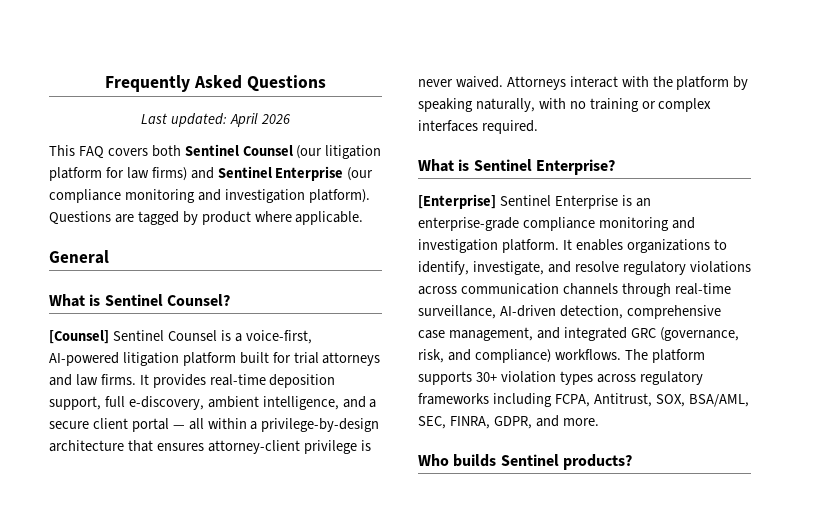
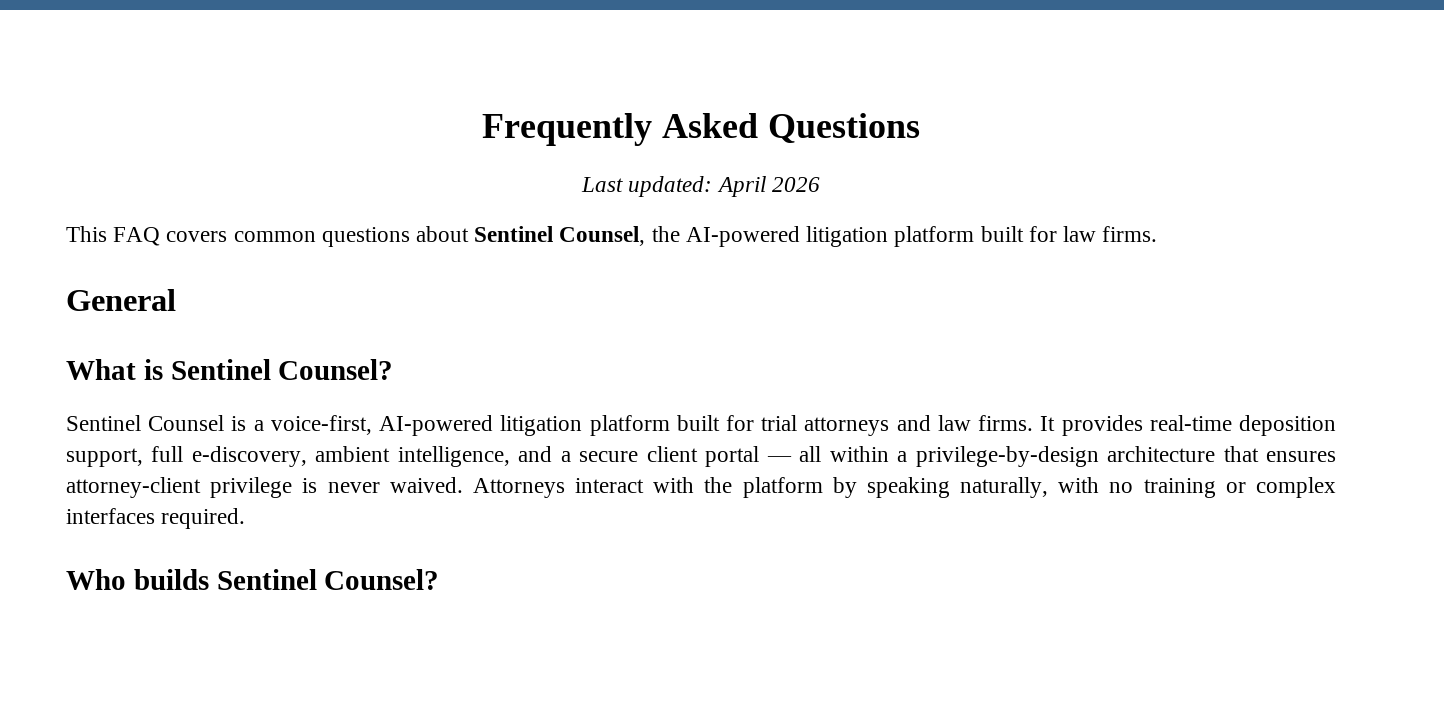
[151,144,382,159] [49,167,102,181] both Sentinel Counsel (our litigation platform -> [233,226,1024,247] common questions about Sentinel Counsel, the AI-powered litigation platform built
[151,166,374,181] [49,189,370,203] [49,211,364,225] firms) and Sentinel Enterprise (our compliance monitoring and investigation platform). Questions are tagged by product where applicable. -> [1102,226,1158,242] firms.
[49,330,109,344] [Counsel] -> (394, 369) none
[418,159,615,175] [418,194,651,209] [418,217,695,231] [418,239,727,253] [418,261,751,275] [418,283,731,297] [418,305,721,319] [418,327,739,341] [418,349,705,363] [418,371,703,385] [418,393,749,407] [418,415,599,429] // What is Sentinel Enterprise? // [Enterprise] Sentinel Enterprise is an enterprise-grade compliance monitoring and investigation platform. It enables organizations to identify, investigate, and resolve regulatory violations across communication channels through real-time surveillance, AI-driven detection, comprehensive case management, and integrated GRC (governance, risk, and compliance) workflows. The platform supports 30+ violation types across regulatory frameworks including FCPA, Antitrust, SOX, BSA/AML, SEC, FINRA, GDPR, and more. -> (246, 518) none
[562,454,632,470] products? -> [324,569,440,590] Counsel?

